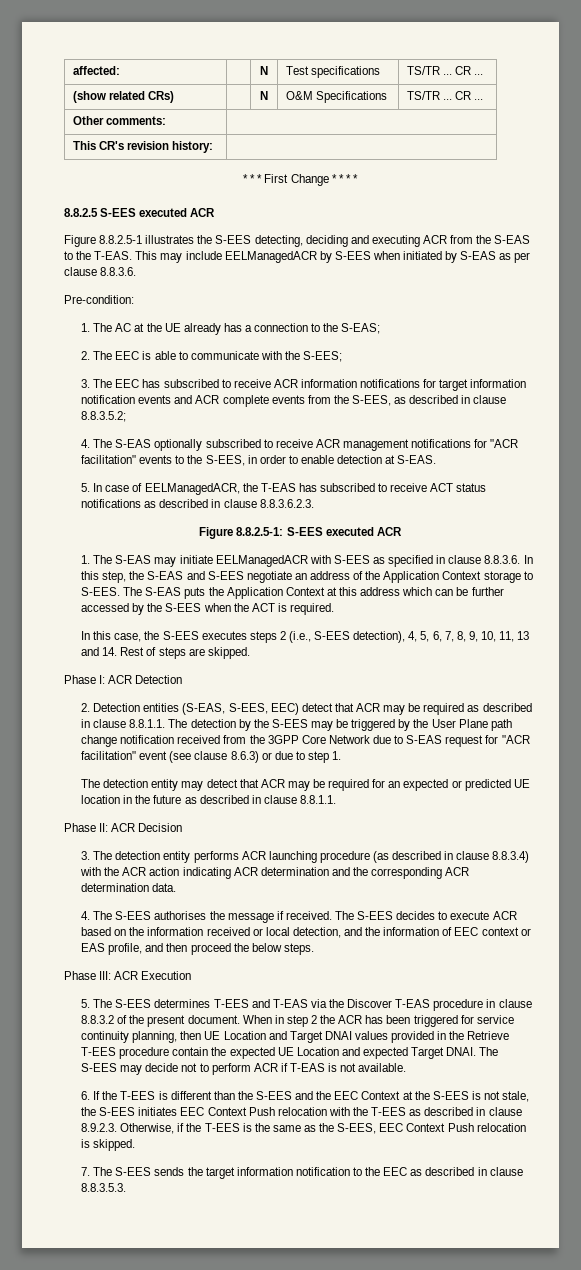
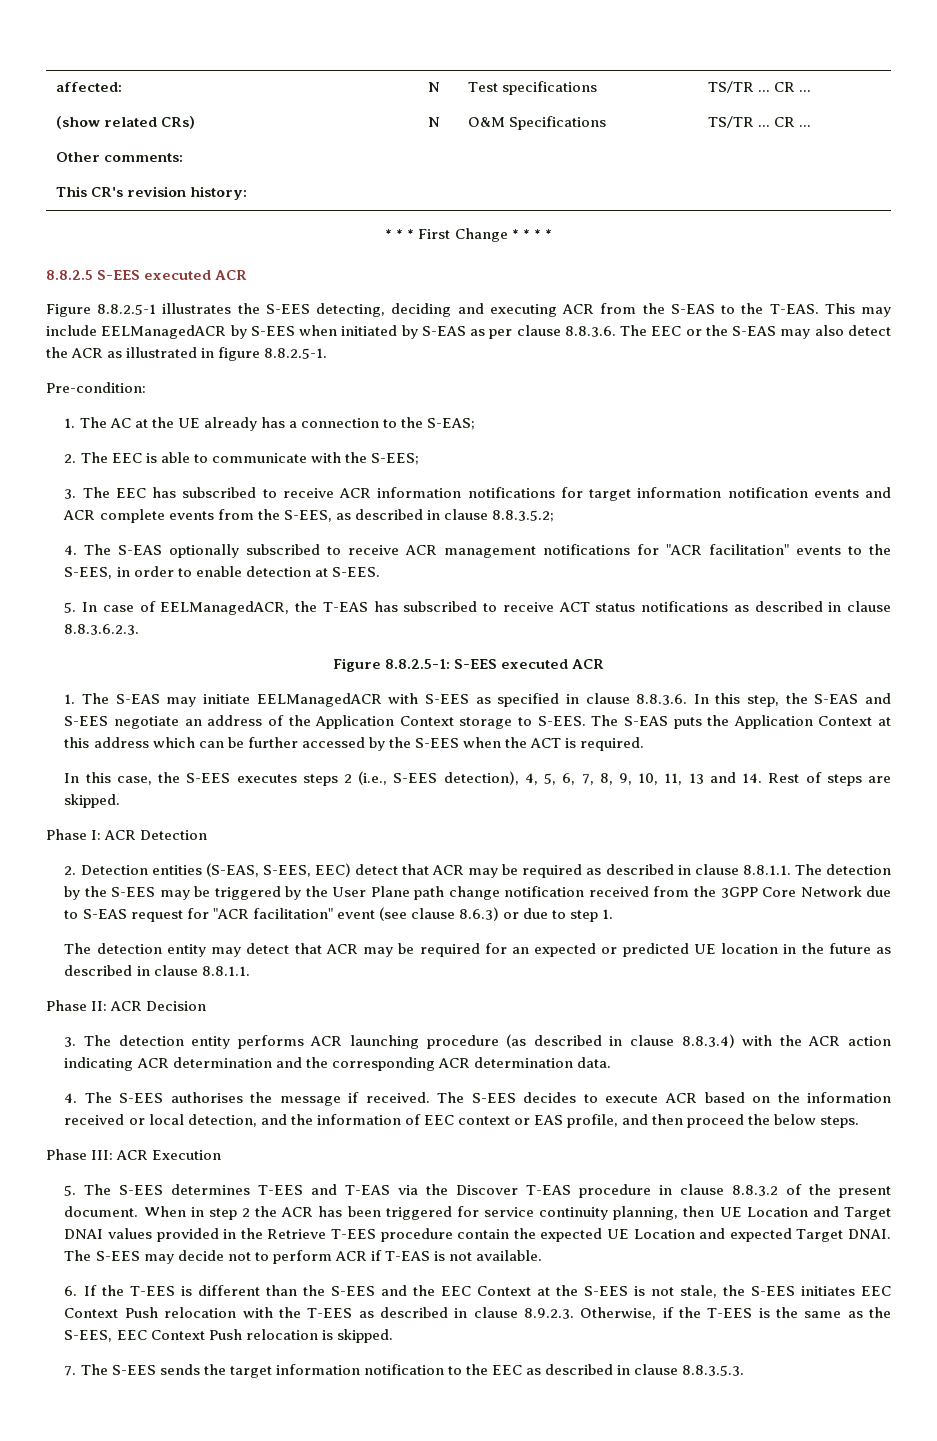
(137, 271) none -> [620,325,892,339] [46,347,328,361] The EEC or the S-EAS may also detect the ACR as illustrated in figure 8.8.2.5-1.
[397,455,437,464] S-EAS. -> [331,567,380,577] S-EES.

